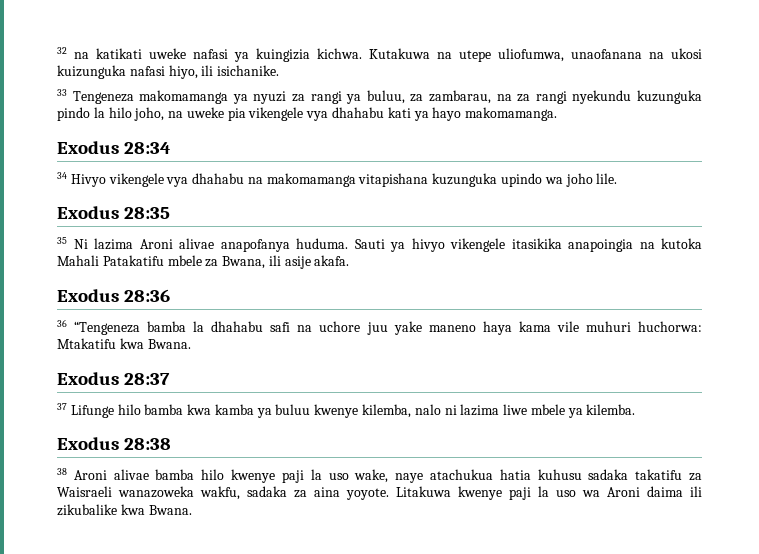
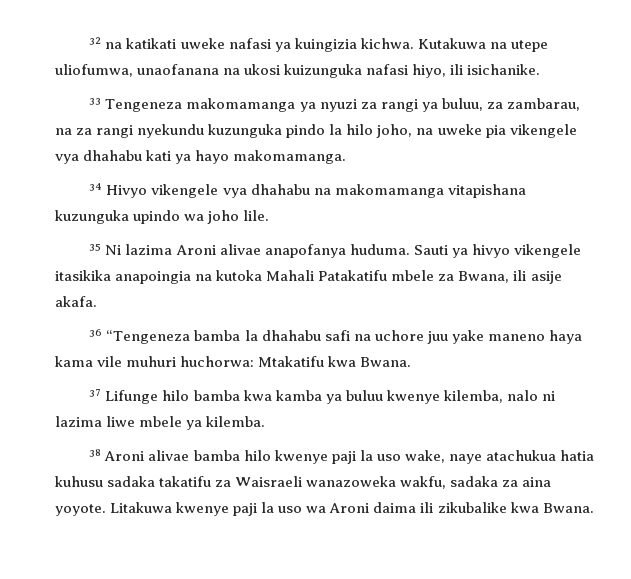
[57,141,172,154] // Exodus 28:34 -> (347, 157) none
[57,206,171,219] // Exodus 28:35 -> (270, 215) none
[57,289,171,302] // Exodus 28:36 -> (97, 301) none
[57,372,171,385] // Exodus 28:37 -> (412, 362) none
[57,437,172,450] // Exodus 28:38 -> (266, 421) none

